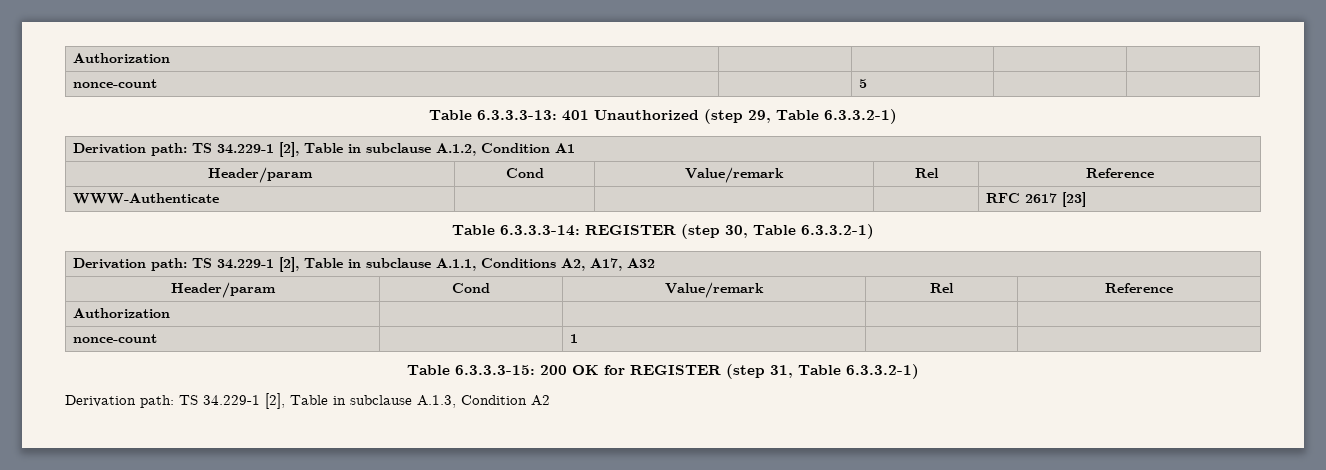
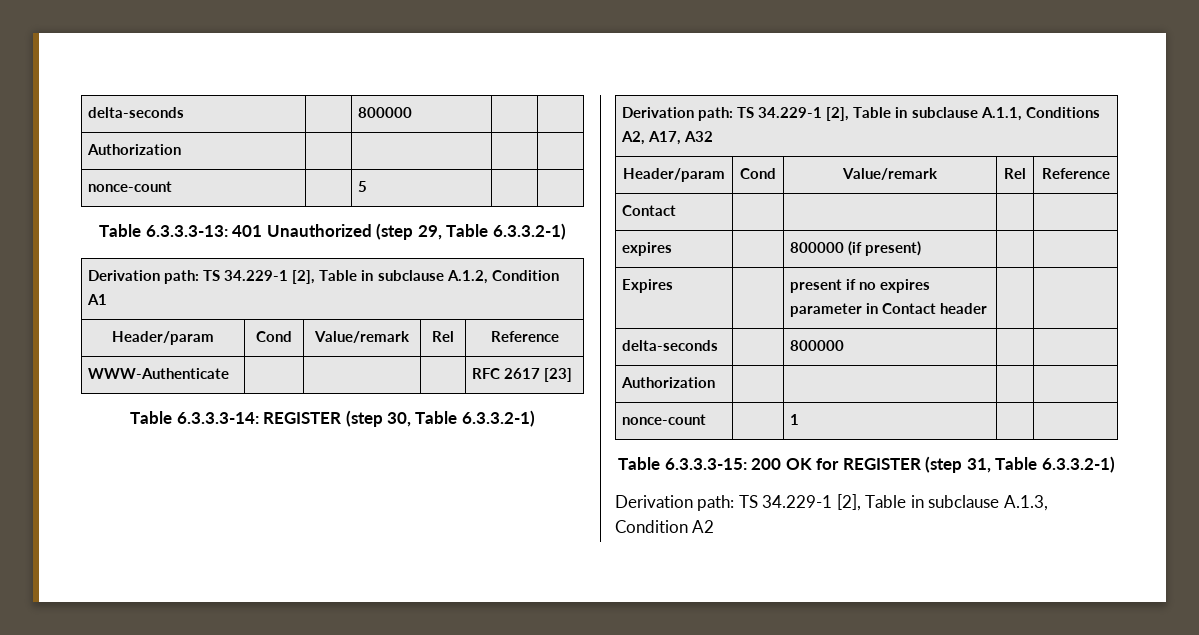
(72, 58) none -> [88,107,185,118] [358,107,413,118] delta-seconds | | 800000 | | //
(1173, 288) none -> [622,205,677,216] [622,242,673,256] [790,241,922,256] [622,279,674,293] [790,279,931,293] [790,303,988,317] [622,340,719,351] [790,340,845,351] // Contact | | | | // expires | | 800000 (if present) | | // Expires | | present if no expires parameter in Contact header | | // delta-seconds | | 800000 | |

